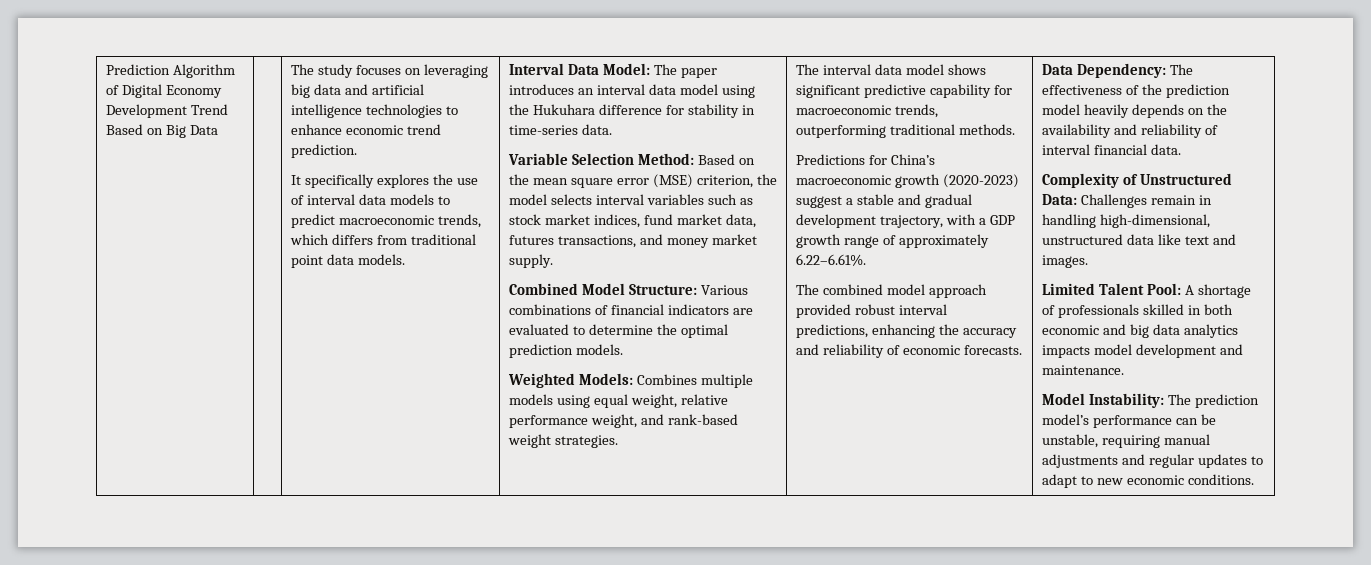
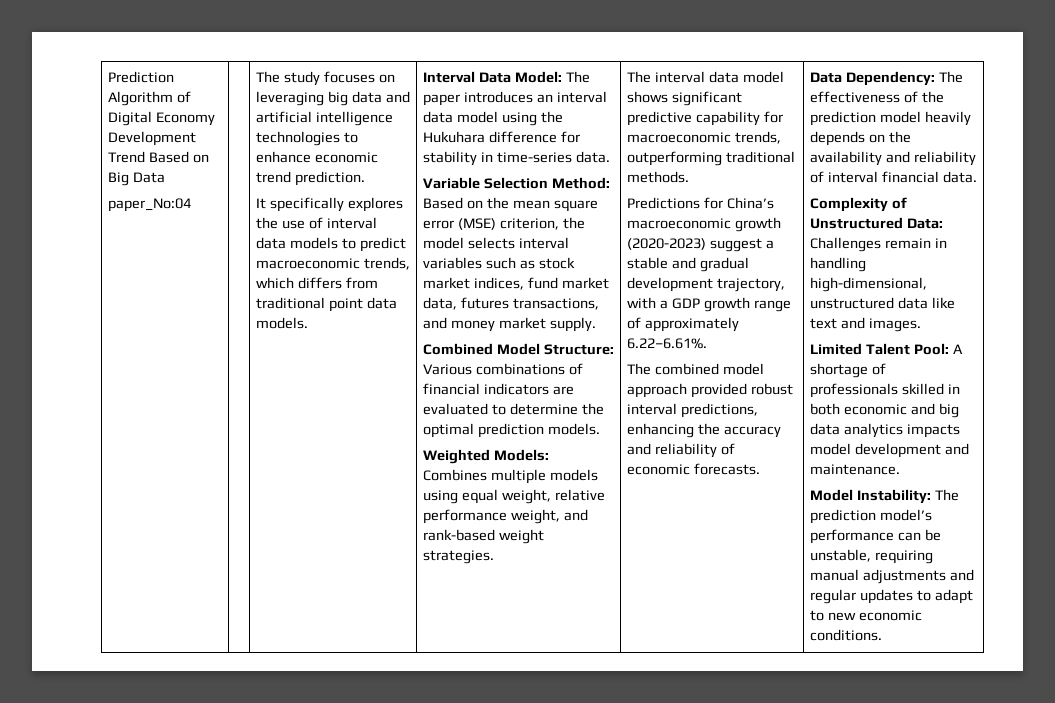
(218, 130) none -> [108,198,192,212] // paper_No:04

